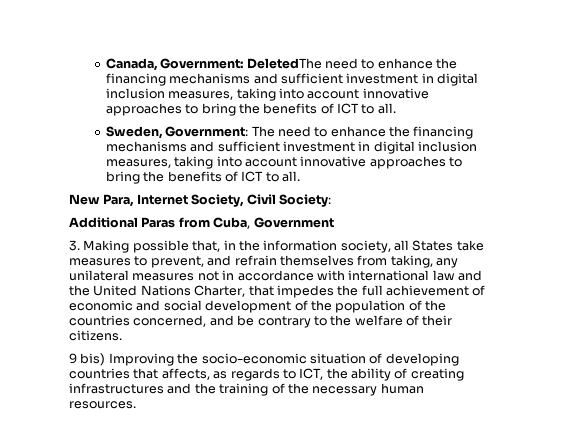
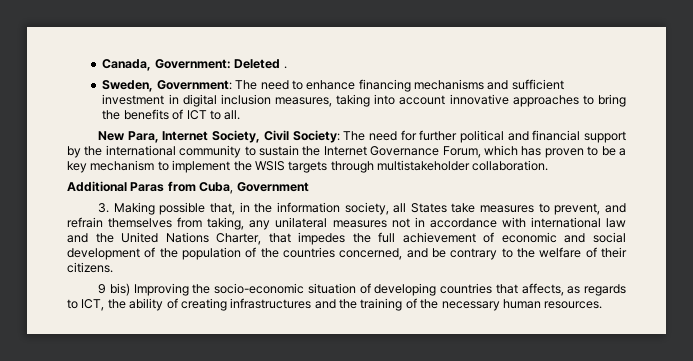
[246,58,458,69] [105,73,479,86] [105,88,429,101] [105,103,396,116] DeletedThe need to enhance the financing mechanisms and sufficient investment in digital inclusion measures, taking into account innovative approaches to bring the benefits of ICT to all. -> [234,59,287,69] Deleted .
[389,126,411,137] the -> (356, 85) none
(331, 200) none -> [343,130,626,143] [67,145,626,158] [67,160,549,173] The need for further political and financial support by the international community to sustain the Internet Governance Forum, which has proven to be a key mechanism to implement the WSIS targets through multistakeholder collaboration.

